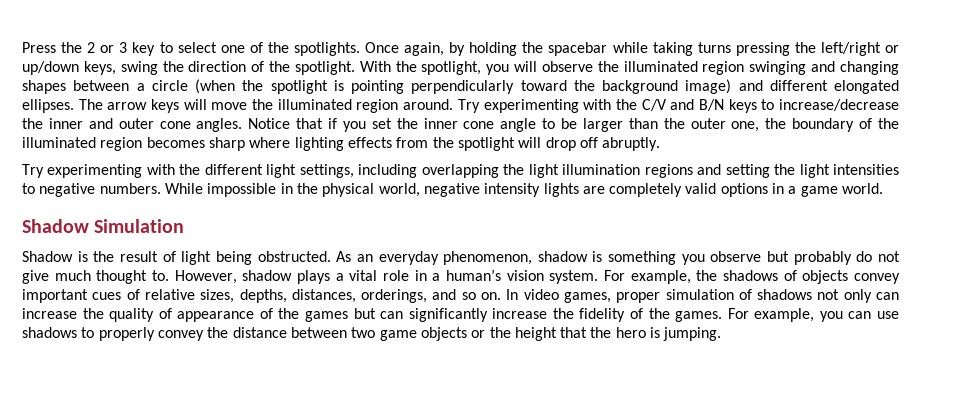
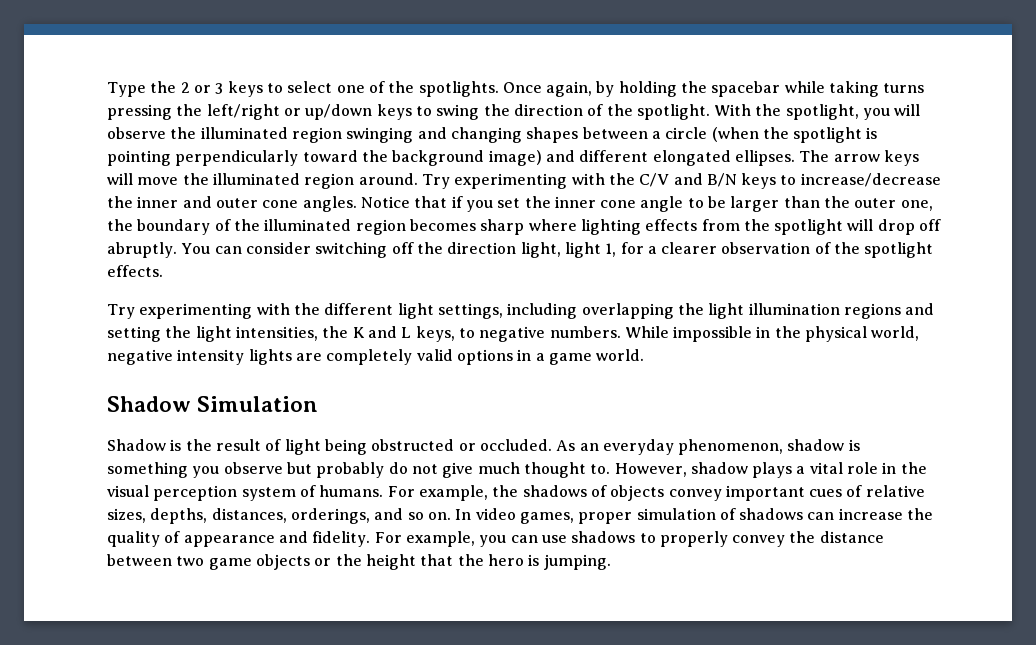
[22,42,56,53] Press -> [107,82,146,97] Type
[132,42,156,56] key -> [227,81,263,97] keys
[83,61,116,75] keys, -> [376,104,432,120] keys to
(661, 144) none -> [181,242,934,258] [107,265,163,277] You can consider switching off the direction light, light 1, for a clearer observation of the spotlight effects.
[833,164,900,175] intensities -> [235,326,455,342] intensities, the K and L keys,
[257,251,331,262] obstructed. -> [371,439,552,451] obstructed or occluded.
[432,269,599,284] a human’s vision system. -> [900,462,927,474] [107,485,384,501] the visual perception system of humans.
[817,289,872,303] not only -> (804, 514) none
[259,308,723,322] of the games but can significantly increase the fidelity of the games. -> [278,531,371,547] and fidelity.

